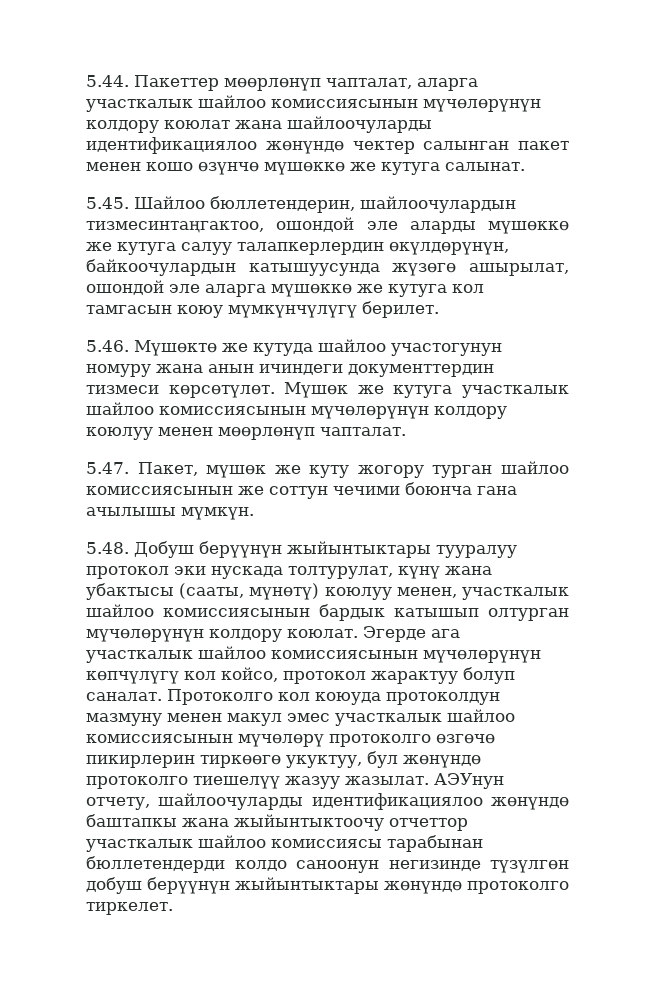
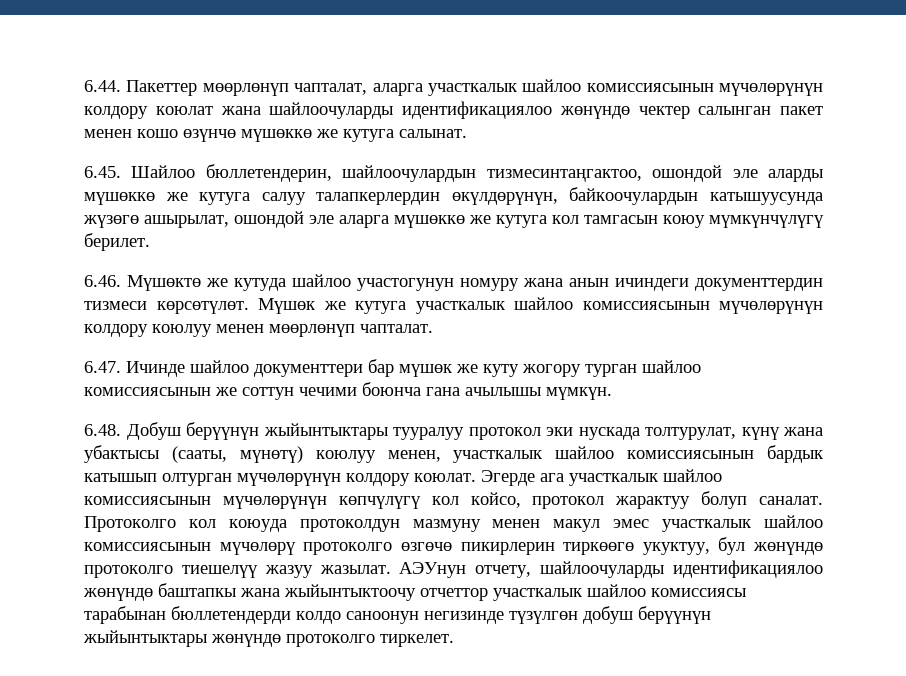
[86,75,129,87] 5.44. -> [84,80,121,92] 6.44.
[86,197,129,209] 5.45. -> [84,166,121,178] 6.45.
[86,340,129,352] 5.46. -> [84,275,121,287] 6.46.
[86,462,198,476] 5.47. Пакет, -> [84,359,394,377] 6.47. Ичинде шайлоо документтери бар
[86,542,129,554] 5.48. -> [84,424,121,436] 6.48.

